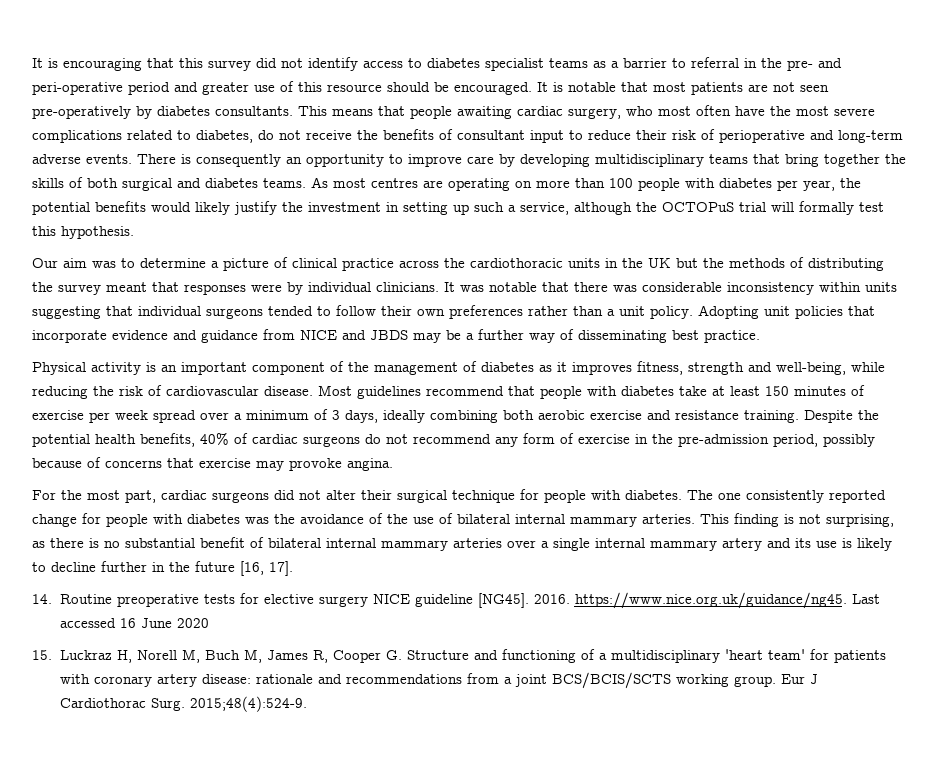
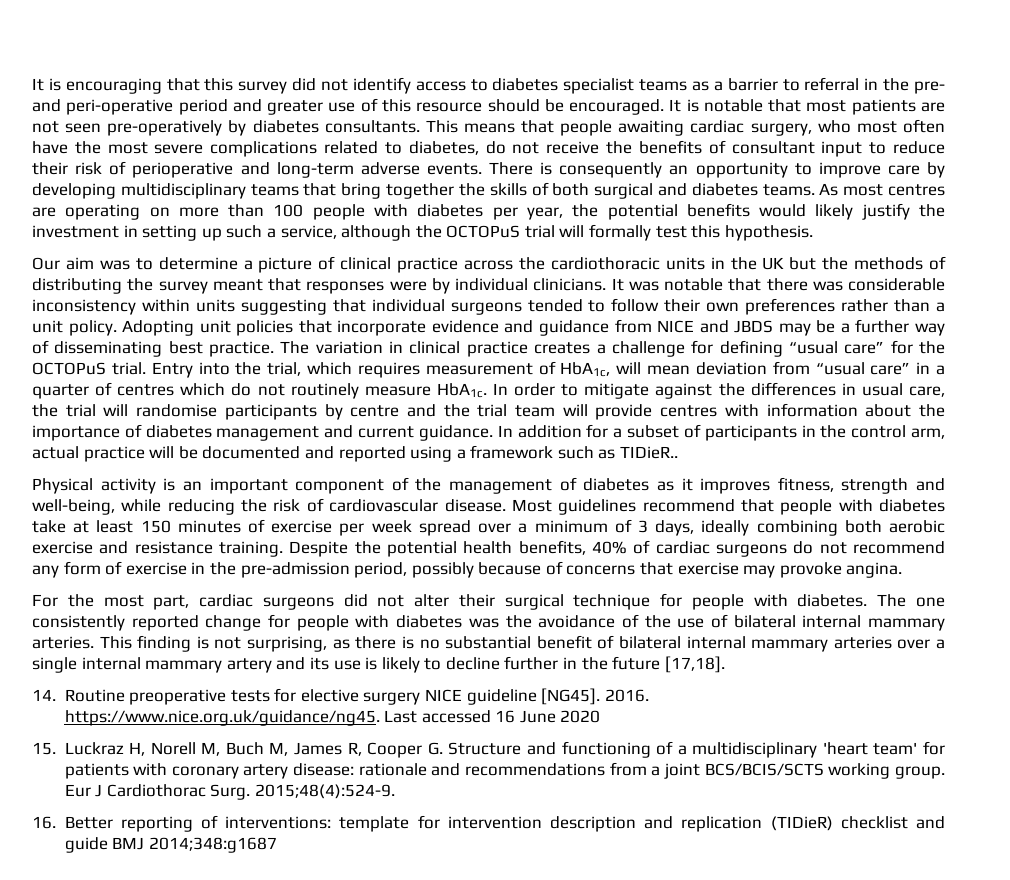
(760, 336) none -> [280,340,946,357] [32,361,946,378] [32,382,945,399] [32,403,946,420] [32,424,946,441] [32,445,679,462] The variation in clinical practice creates a challenge for defining “usual care” for the OCTOPuS trial. Entry into the trial, which requires measurement of HbA1c, will mean deviation from “usual care” in a quarter of centres which do not routinely measure HbA1c. In order to mitigate against the differences in usual care, the trial will randomise participants by centre and the trial team will provide centres with information about the importance of diabetes management and current guidance. In addition for a subset of participants in the control arm, actual practice will be documented and reported using a framework such as TIDieR..
[240,561,293,576] [16, 17]. -> [664,656,725,673] [17,18].
(307, 704) none -> [32,815,946,832] [64,837,277,853] // 16. Better reporting of interventions: template for intervention description and replication (TIDieR) checklist and guide BMJ 2014;348:g1687

